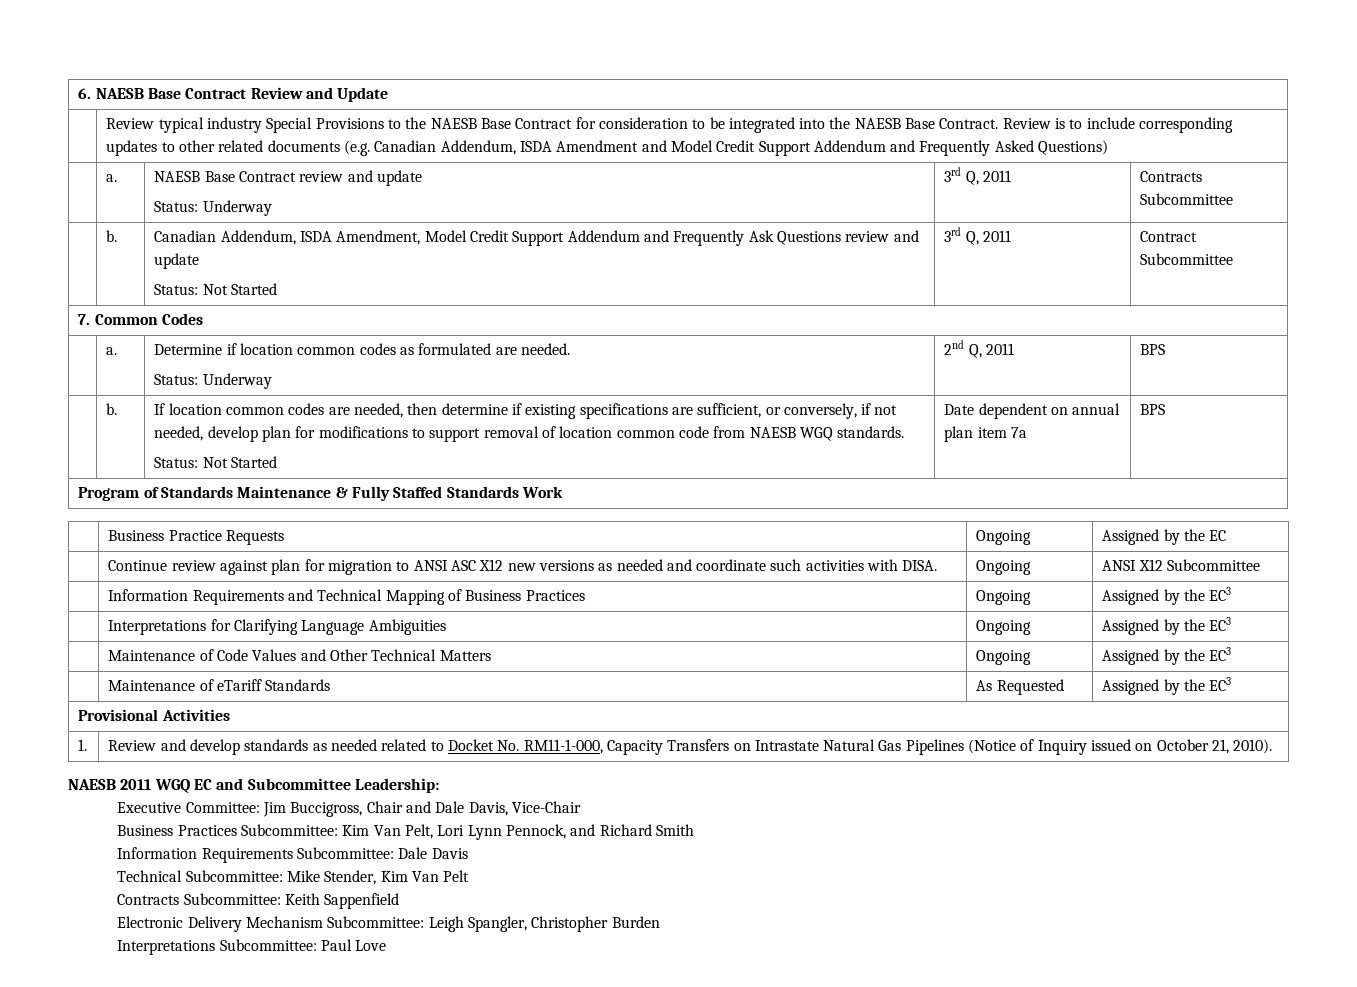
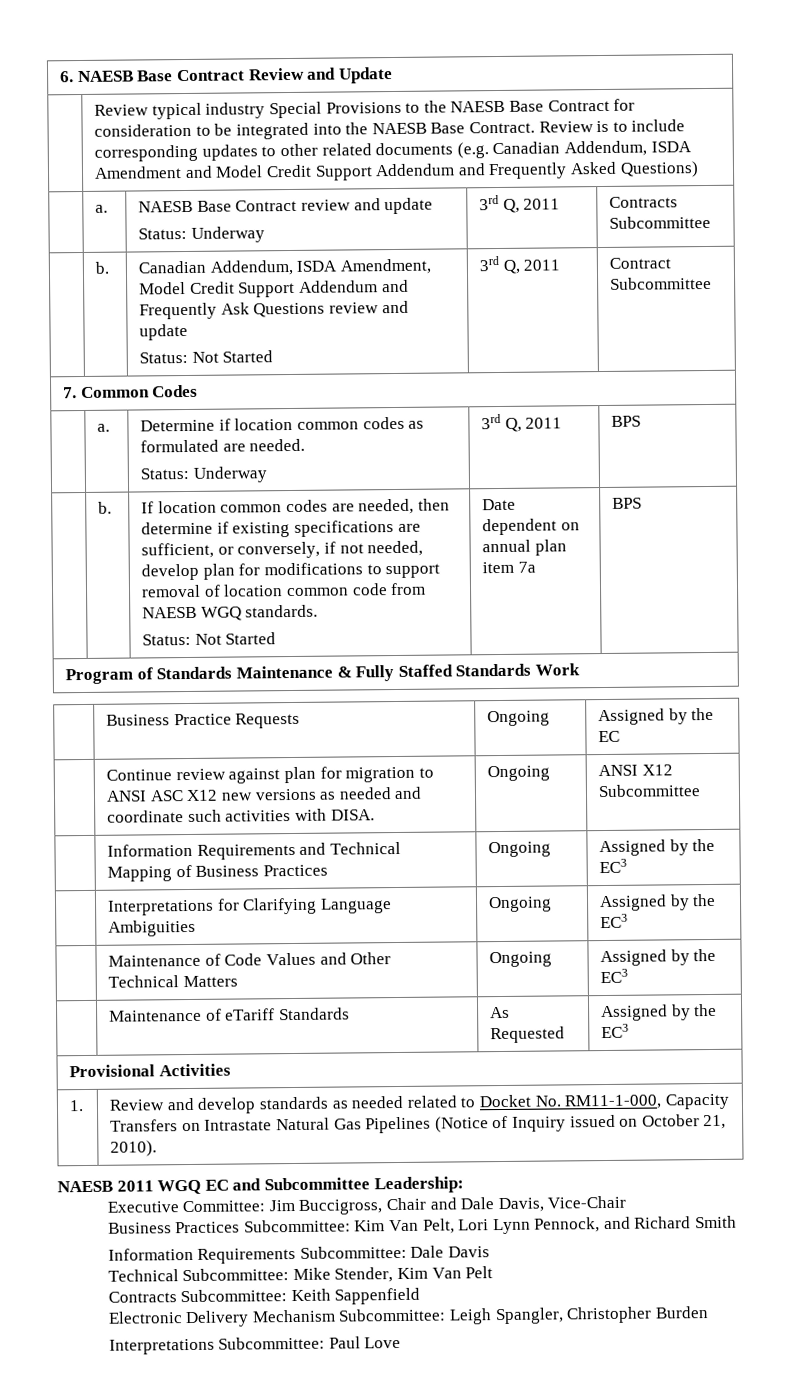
[944,340,965,355] 2nd -> [481,413,502,430] 3rd

